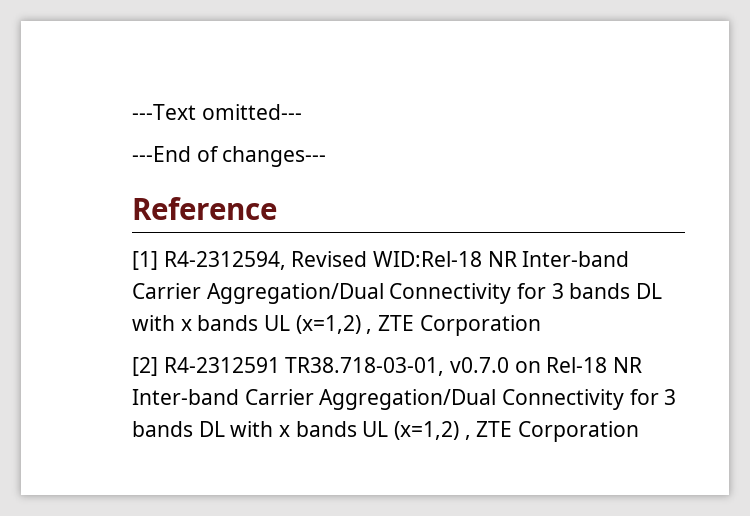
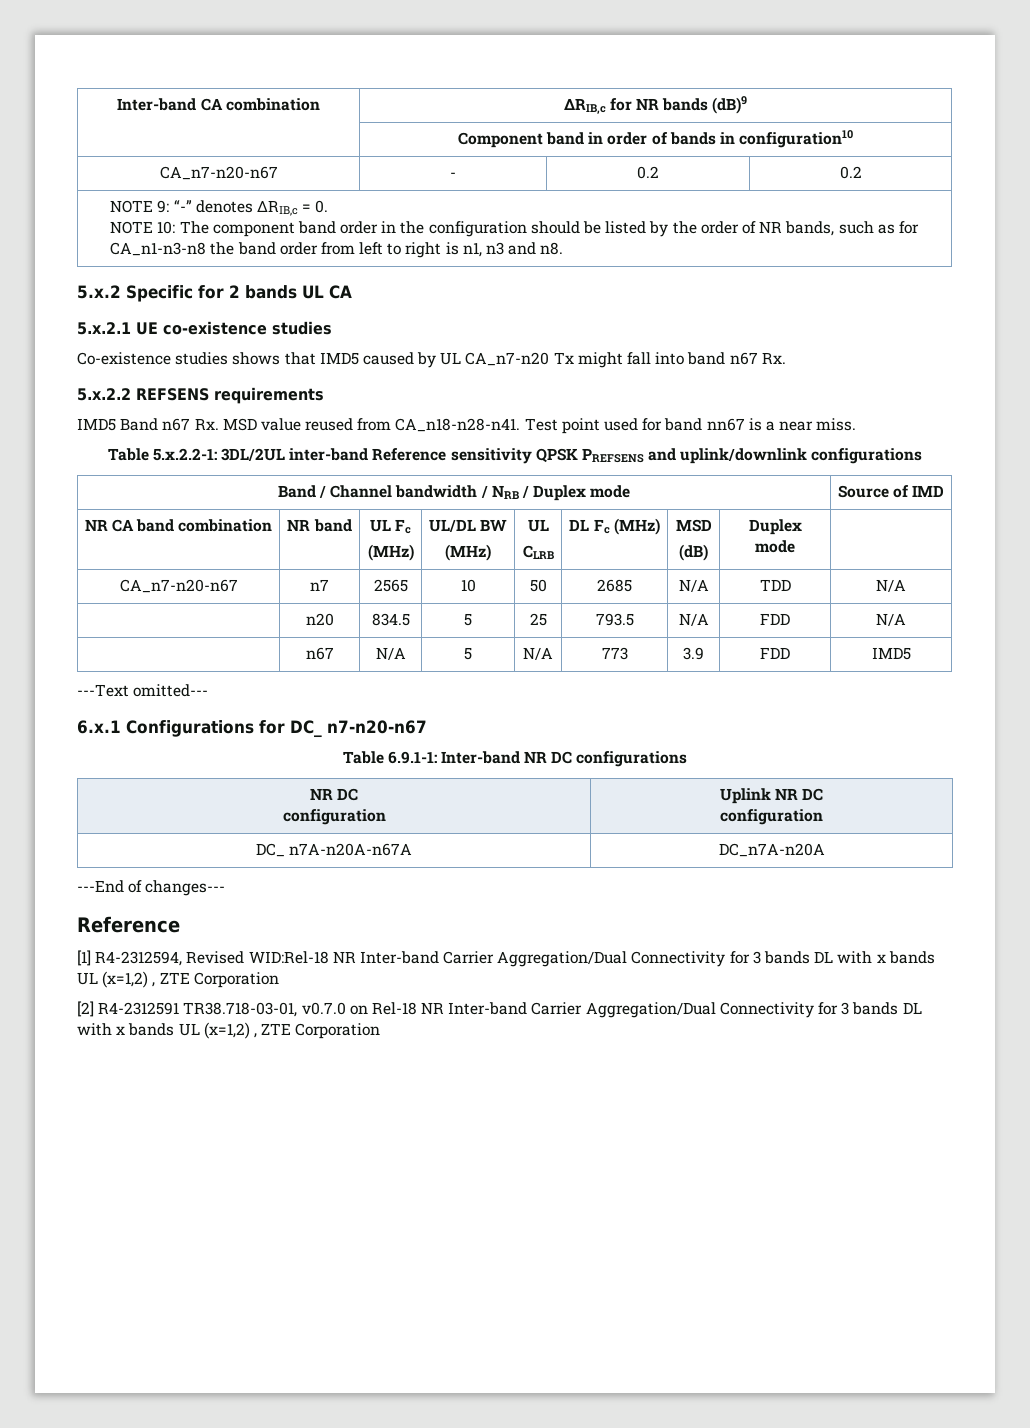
[132,104,302,120] ---Text omitted--- -> [117,98,320,111] [563,96,748,114] [457,130,854,148] [159,166,278,180] [450,172,456,178] [637,166,659,179] [839,166,862,179] [110,200,329,216] [110,221,919,237] [110,242,564,258] [77,285,352,302] [77,321,332,335] [77,352,786,368] [77,387,324,404] [77,418,857,434] [107,448,923,464] [277,485,631,501] [837,485,945,498] [84,519,273,532] [287,519,352,532] [369,519,412,534] [367,544,414,561] [428,519,508,532] [445,544,491,561] [527,519,549,532] [522,545,554,559] [569,518,660,535] [675,519,712,532] [679,544,708,561] [748,519,802,535] [755,540,795,553] [119,579,238,593] [310,579,329,591] [373,579,408,592] [460,579,476,592] [529,579,547,592] [597,579,632,592] [678,579,709,592] [759,579,791,591] [876,579,906,592] [305,613,334,626] [371,613,410,626] [464,613,472,626] [529,613,547,626] [595,613,634,626] [678,613,709,626] [760,613,790,625] [876,613,906,626] [305,647,334,660] [375,647,406,660] [464,647,472,660] [523,647,553,660] [601,647,628,660] [683,647,704,660] [760,647,790,659] [871,647,911,660] [77,684,209,697] [77,720,427,738] [342,751,688,767] [309,788,359,801] [282,809,386,825] [719,788,824,804] [720,809,823,825] [255,843,413,857] [718,843,825,857] Inter-band CA combination | ΔRIB,c for NR bands (dB)9 // | Component band in order of bands in configuration10 // CA_n7-n20-n67 | - | 0.2 | 0.2 // NOTE 9: “-” denotes ΔRIB,c = 0. // NOTE 10: The component band order in the configuration should be listed by the order of NR bands, such as for CA_n1-n3-n8 the band order from left to right is n1, n3 and n8. // 5.x.2 Specific for 2 bands UL CA // 5.x.2.1 UE co-existence studies // Co-existence studies shows that IMD5 caused by UL CA_n7-n20 Tx might fall into band n67 Rx. // 5.x.2.2 REFSENS requirements // IMD5 Band n67 Rx. MSD value reused from CA_n18-n28-n41. Test point used for band nn67 is a near miss. // Table 5.x.2.2-1: 3DL/2UL inter-band Reference sensitivity QPSK PREFSENS and uplink/downlink configurations // Band / Channel bandwidth / NRB / Duplex mode | Source of IMD // NR CA band combination | NR band | UL Fc // (MHz) | UL/DL BW // (MHz) | UL // CLRB | DL Fc (MHz) | MSD // (dB) | Duplex mode | // CA_n7-n20-n67 | n7 | 2565 | 10 | 50 | 2685 | N/A | TDD | N/A // | n20 | 834.5 | 5 | 25 | 793.5 | N/A | FDD | N/A // | n67 | N/A | 5 | N/A | 773 | 3.9 | FDD | IMD5 // ---Text omitted--- // 6.x.1 Configurations for DC_ n7-n20-n67 // Table 6.9.1-1: Inter-band NR DC configurations // NR DC // configuration | Uplink NR DC // configuration // DC_ n7A-n20A-n67A | DC_n7A-n20A

